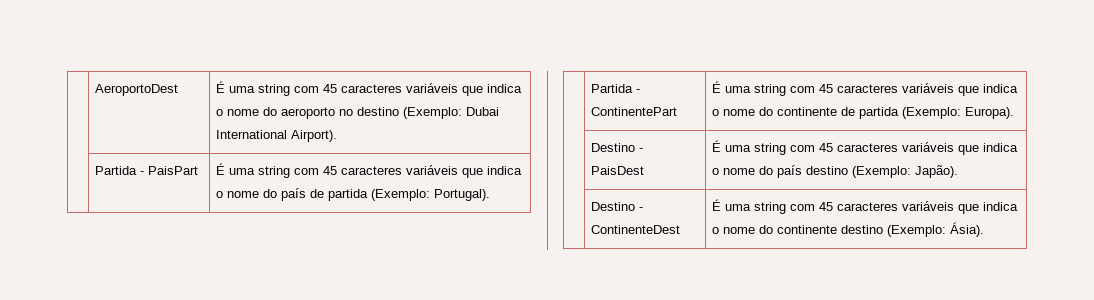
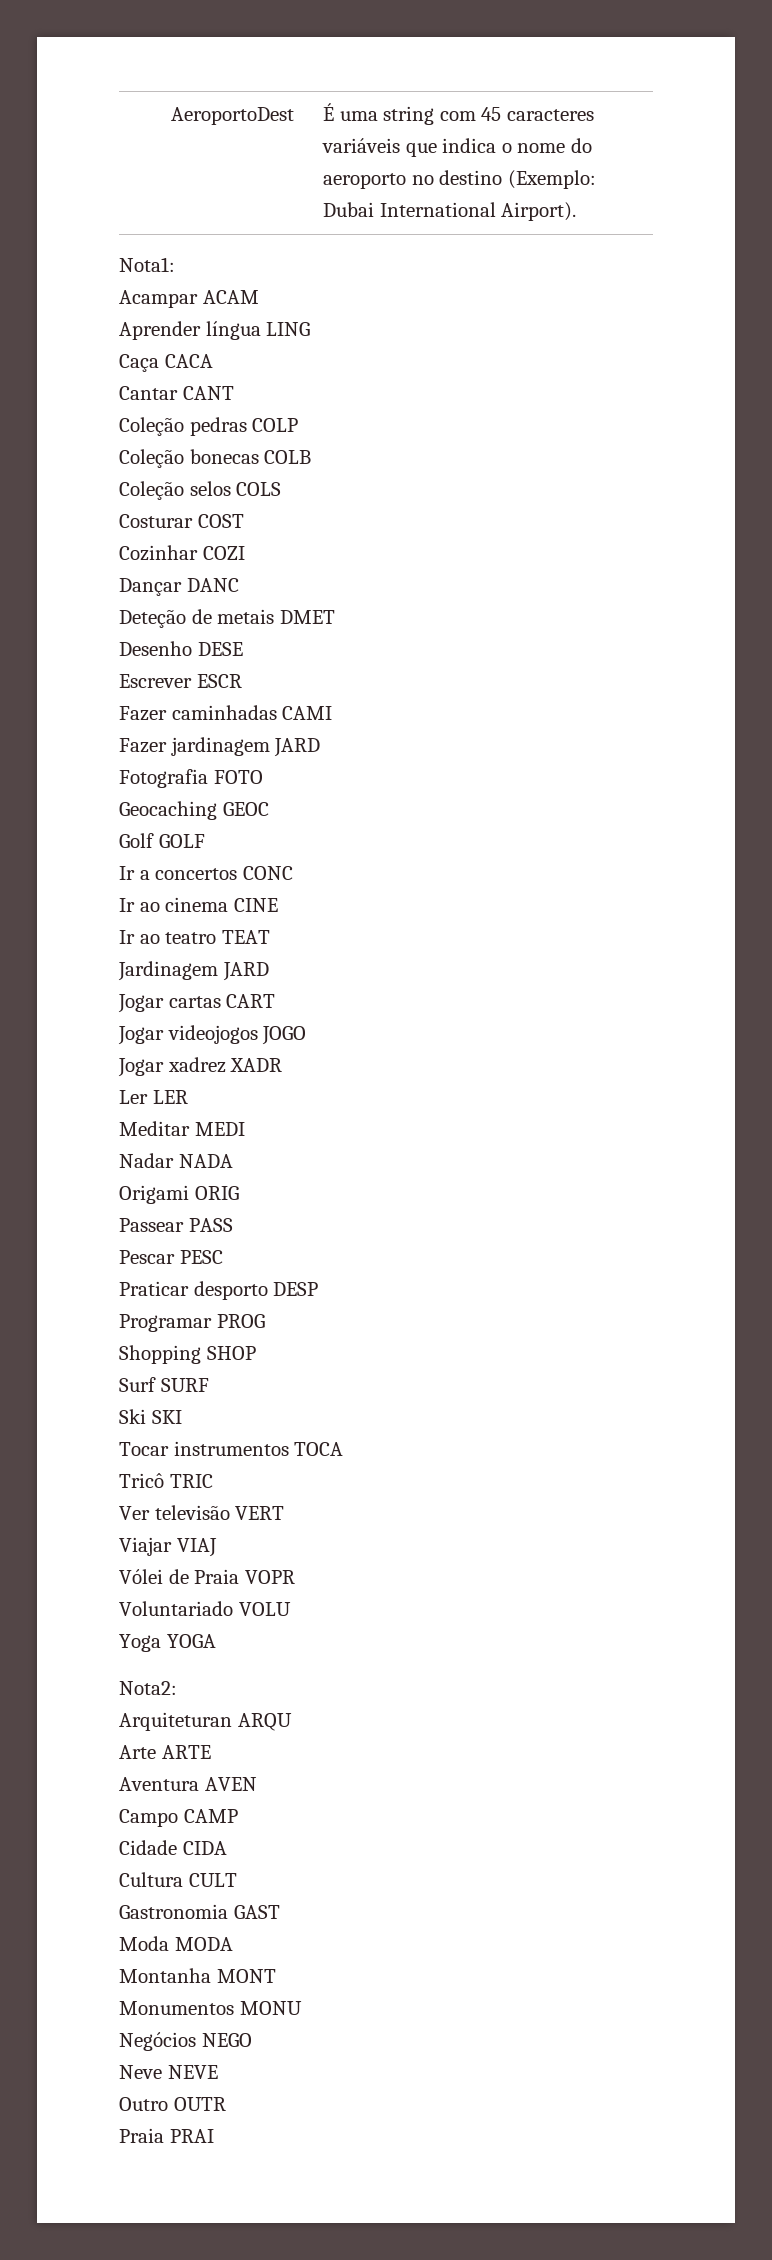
[94,166,198,175] [215,163,522,178] [215,188,490,201] [590,84,640,93] [590,107,677,116] [711,81,1018,96] [711,107,1014,119] [590,143,643,152] [590,166,644,175] [711,140,1018,155] [711,165,958,178] [590,202,643,211] [590,225,680,234] [711,199,1018,214] [711,222,984,237] // | Partida - PaisPart | É uma string com 45 caracteres variáveis que indica o nome do país de partida (Exemplo: Portugal). // | Partida - ContinentePart | É uma string com 45 caracteres variáveis que indica o nome do continente de partida (Exemplo: Europa). // | Destino - PaisDest | É uma string com 45 caracteres variáveis que indica o nome do país destino (Exemplo: Japão). // | Destino - ContinenteDest | É uma string com 45 caracteres variáveis que indica o nome do continente destino (Exemplo: Ásia). -> [119,257,175,272] [119,290,259,308] [119,321,311,340] [119,354,213,372] [119,386,234,400] [119,417,299,436] [119,449,312,468] [119,481,282,500] [119,514,244,528] [119,545,245,561] [119,578,239,596] [119,609,335,628] [119,641,243,656] [119,674,242,688] [119,705,333,721] [119,737,321,757] [119,769,263,788] [119,801,269,820] [119,833,205,848] [119,866,293,880] [119,897,278,912] [119,930,270,944] [118,961,269,981] [118,994,276,1013] [118,1025,307,1045] [118,1057,283,1077] [119,1090,188,1104] [119,1121,245,1136] [119,1153,233,1168] [119,1185,239,1204] [119,1218,233,1232] [119,1250,223,1264] [119,1281,319,1300] [119,1314,265,1332] [119,1345,256,1364] [119,1377,209,1392] [119,1409,182,1424] [119,1441,344,1456] [119,1473,213,1488] [119,1505,285,1520] [119,1537,217,1557] [119,1569,295,1584] [119,1601,291,1616] [119,1634,216,1652] [119,1681,177,1695] [119,1712,292,1731] [119,1745,211,1759] [119,1777,257,1791] [119,1809,238,1827] [119,1840,227,1855] [119,1872,237,1887] [119,1904,280,1919] [119,1936,233,1951] [119,1968,276,1983] [119,2001,302,2015] [119,2032,252,2051] [119,2065,218,2079] [119,2097,226,2111] [119,2128,214,2143] // Nota1: // Acampar ACAM // Aprender língua LING // Caça CACA // Cantar CANT // Coleção pedras COLP // Coleção bonecas COLB // Coleção selos COLS // Costurar COST // Cozinhar COZI // Dançar DANC // Deteção de metais DMET // Desenho DESE // Escrever ESCR // Fazer caminhadas CAMI // Fazer jardinagem JARD // Fotografia FOTO // Geocaching GEOC // Golf GOLF // Ir a concertos CONC // Ir ao cinema CINE // Ir ao teatro TEAT // Jardinagem JARD // Jogar cartas CART // Jogar videojogos JOGO // Jogar xadrez XADR // Ler LER // Meditar MEDI // Nadar NADA // Origami ORIG // Passear PASS // Pescar PESC // Praticar desporto DESP // Programar PROG // Shopping SHOP // Surf SURF // Ski SKI // Tocar instrumentos TOCA // Tricô TRIC // Ver televisão VERT // Viajar VIAJ // Vólei de Praia VOPR // Voluntariado VOLU // Yoga YOGA // Nota2: // Arquiteturan ARQU // Arte ARTE // Aventura AVEN // Campo CAMP // Cidade CIDA // Cultura CULT // Gastronomia GAST // Moda MODA // Montanha MONT // Monumentos MONU // Negócios NEGO // Neve NEVE // Outro OUTR // Praia PRAI

